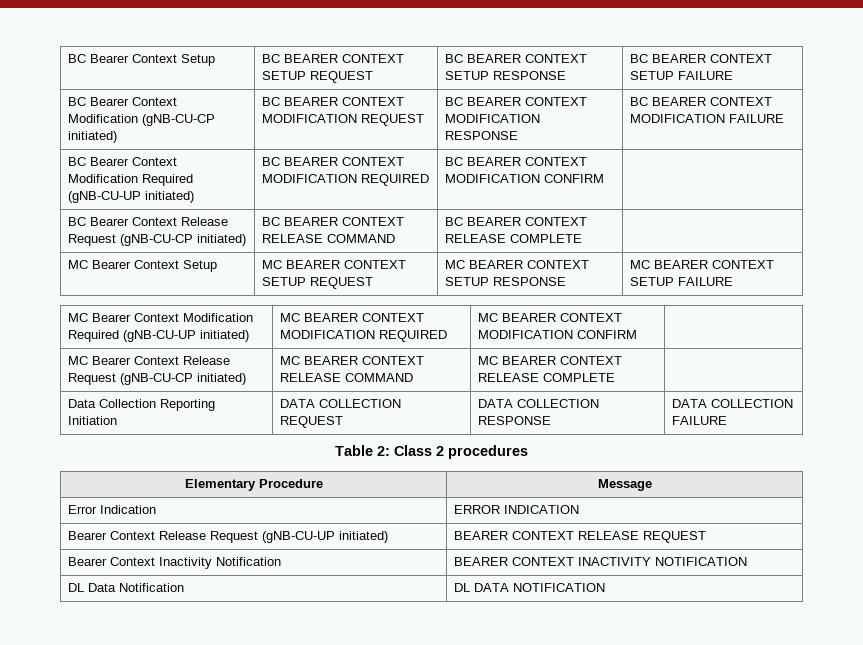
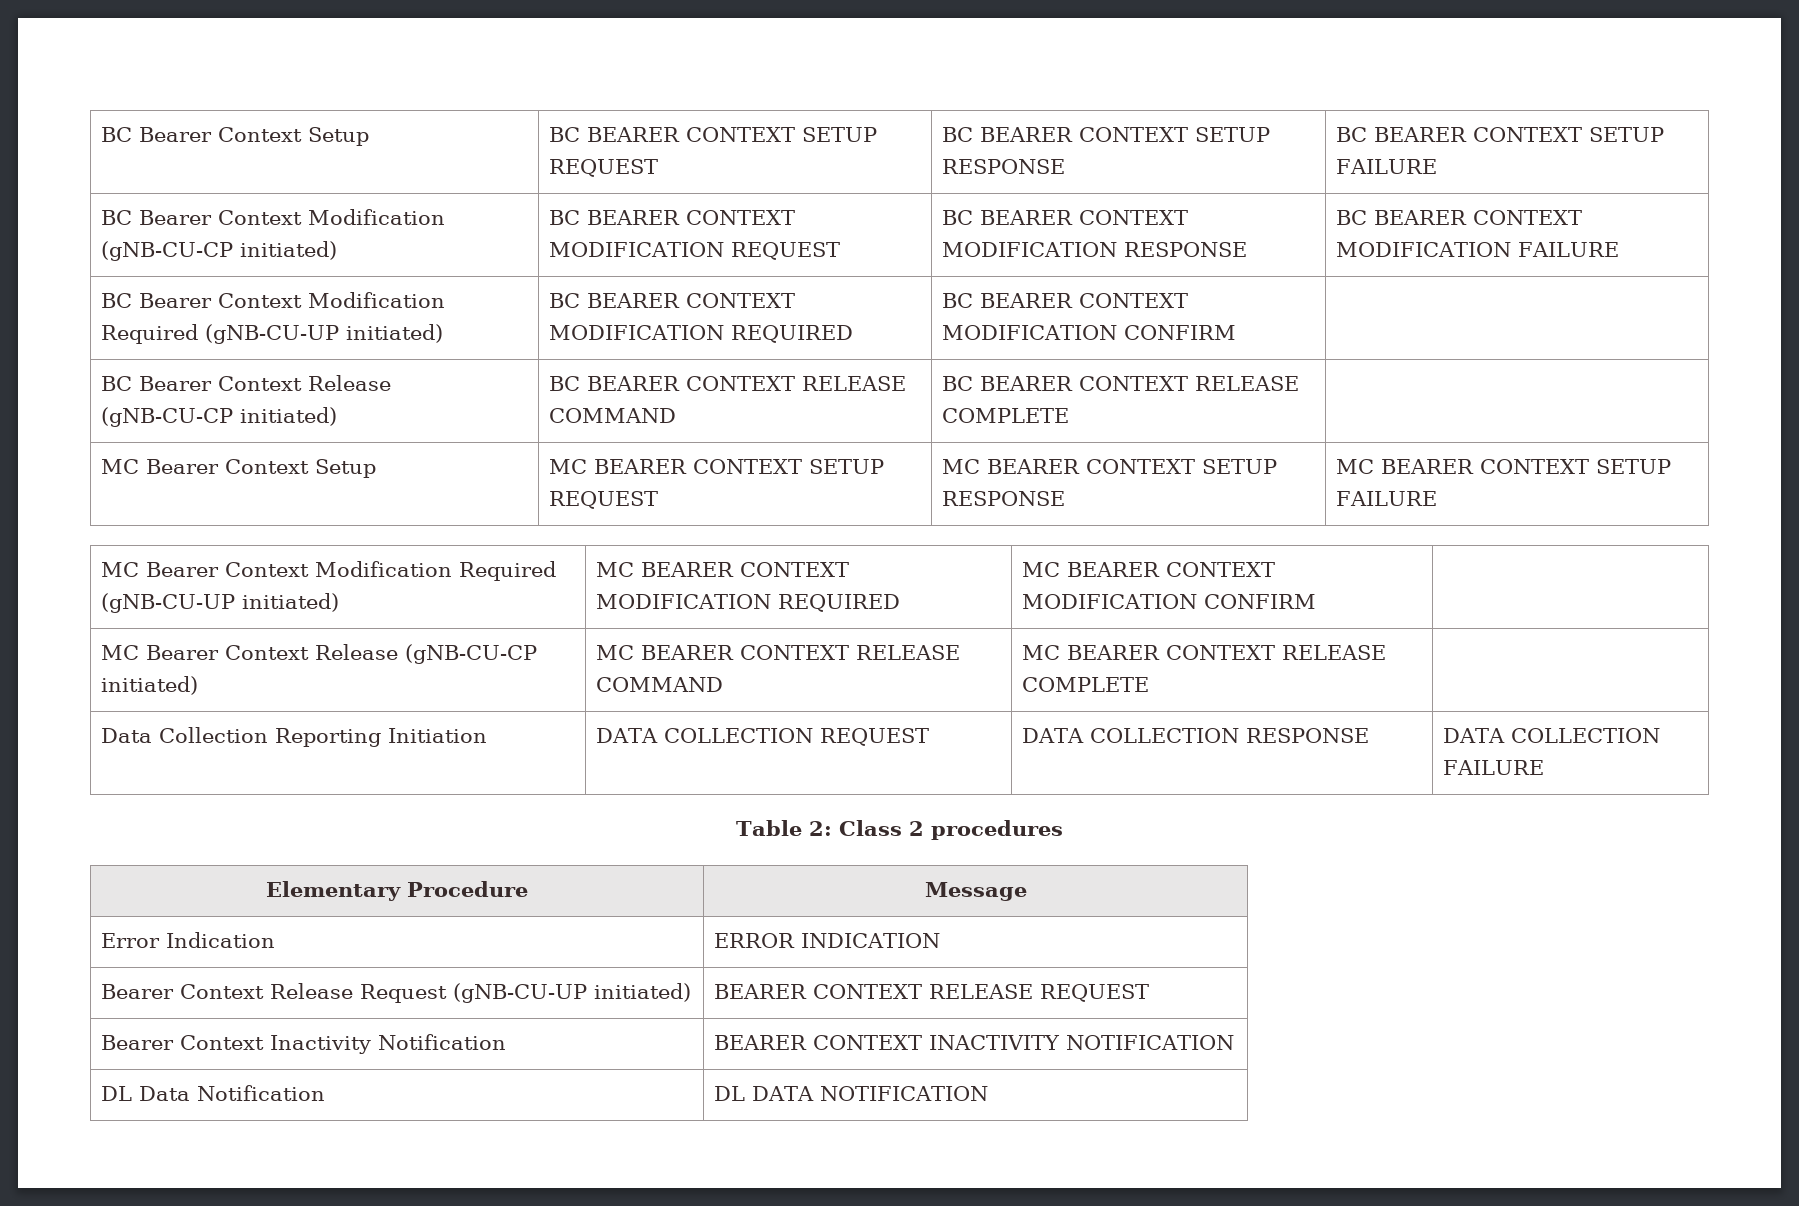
[68,234,117,246] Request -> (392, 383) none
[68,373,117,385] Request -> (399, 652) none

